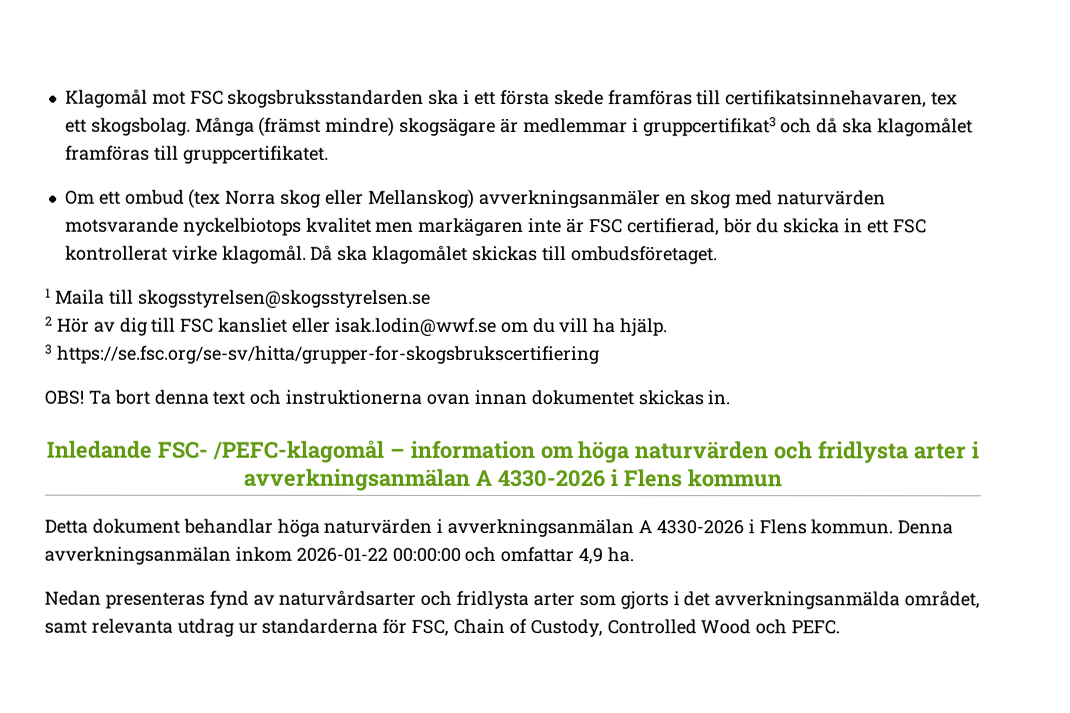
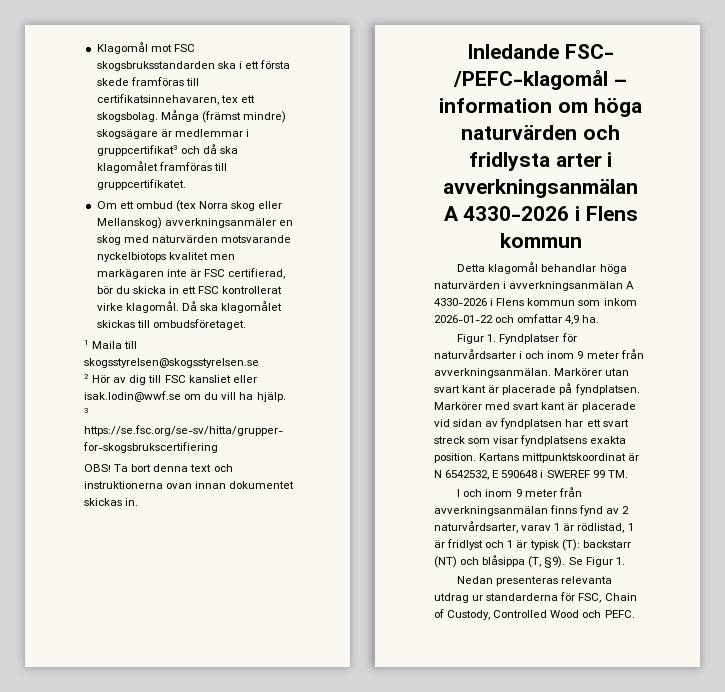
[91,518,180,534] dokument -> [488,262,539,274] klagomål
[810,519,954,535] [44,546,231,565] kommun. Denna avverkningsanmälan -> [527,298,601,306] kommun som
[391,547,461,562] 00:00:00 -> (493, 319) none
[44,589,981,610] [44,620,87,634] Nedan presenteras fynd av naturvårdsarter och fridlysta arter som gjorts i det avverkningsanmälda området, samt -> [457,333,577,344] [434,349,644,359] [434,368,630,378] [434,383,640,395] [434,402,636,412] [434,418,629,429] [434,435,627,446] [434,453,640,463] [434,470,628,480] [457,487,582,497] [434,505,630,516] [434,521,634,533] [434,539,631,551] [434,555,625,568] [457,576,559,586] Figur 1. Fyndplatser för naturvårdsarter i och inom 9 meter från avverkningsanmälan. Markörer utan svart kant är placerade på fyndplatsen. Markörer med svart kant är placerade vid sidan av fyndplatsen har ett svart streck som visar fyndplatsens exakta position. Kartans mittpunktskoordinat är N 6542532, E 590648 i SWEREF 99 TM. // I och inom 9 meter från avverkningsanmälan finns fynd av 2 naturvårdsarter, varav 1 är rödlistad, 1 är fridlyst och 1 är typisk (T): backstarr (NT) och blåsippa (T, §9). Se Figur 1. // Nedan presenteras

